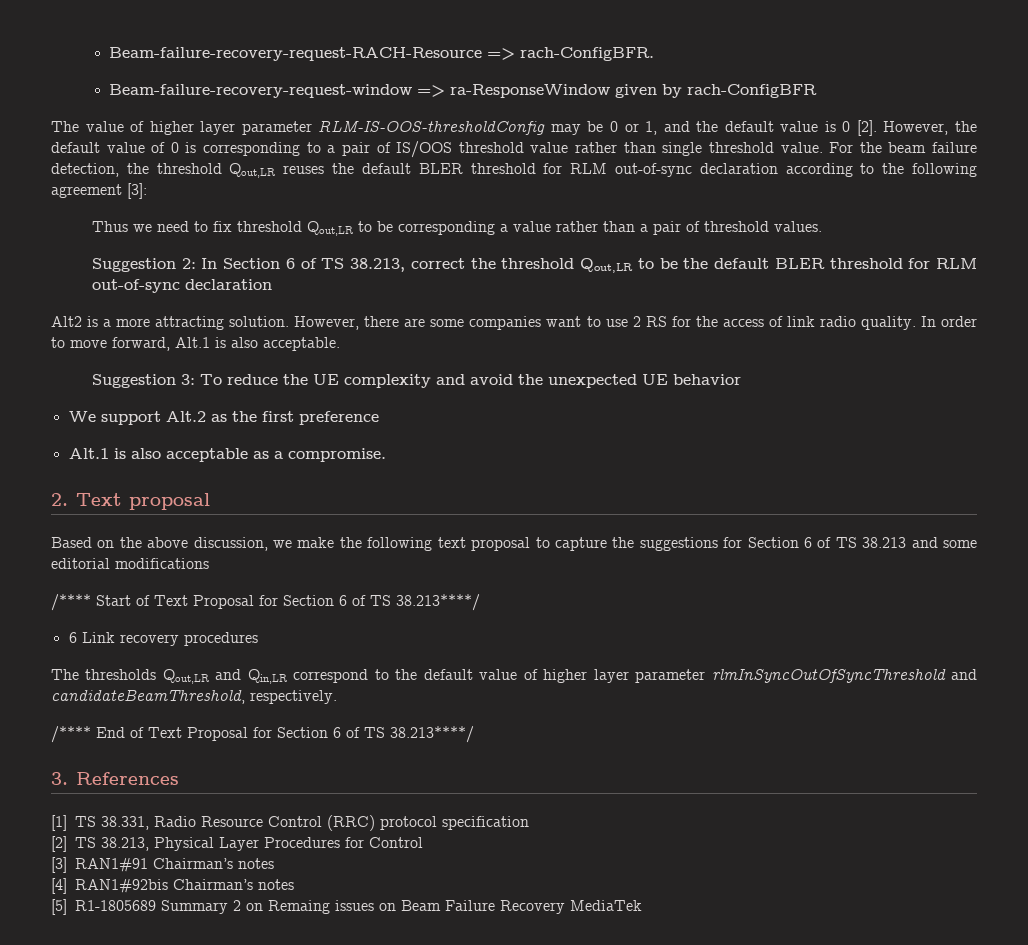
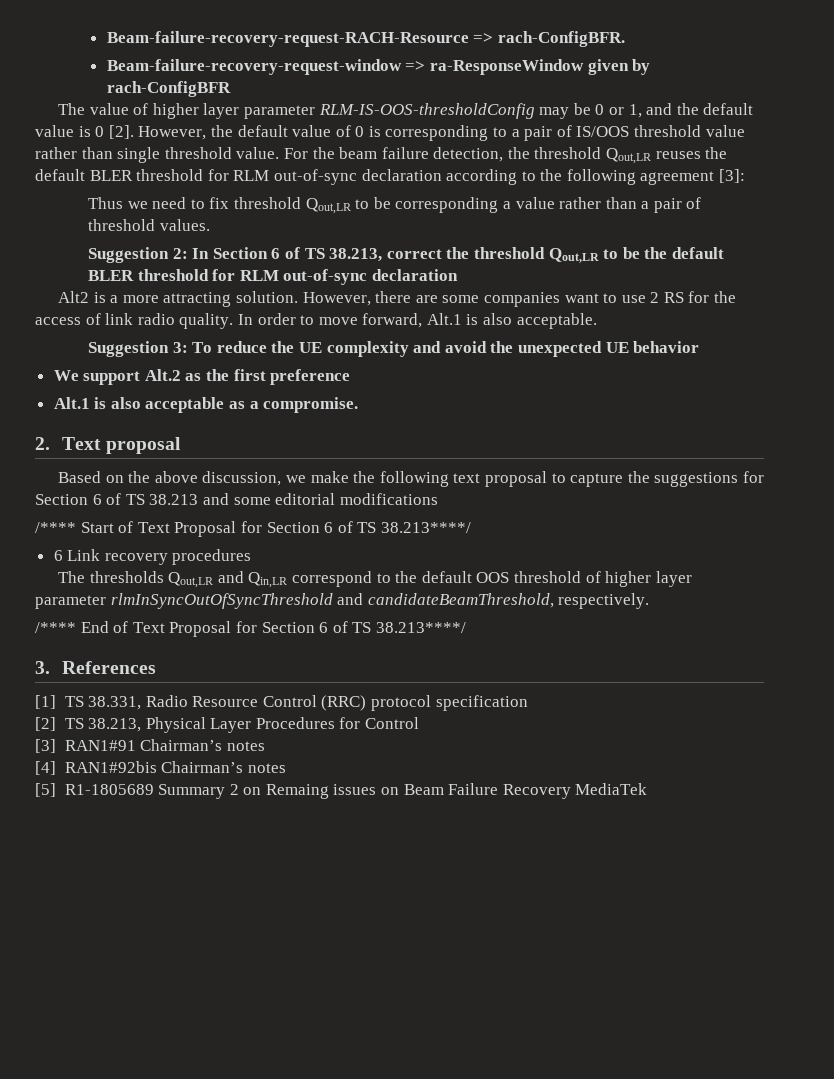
[479,669,518,680] value -> [476,571,581,583] OOS threshold

